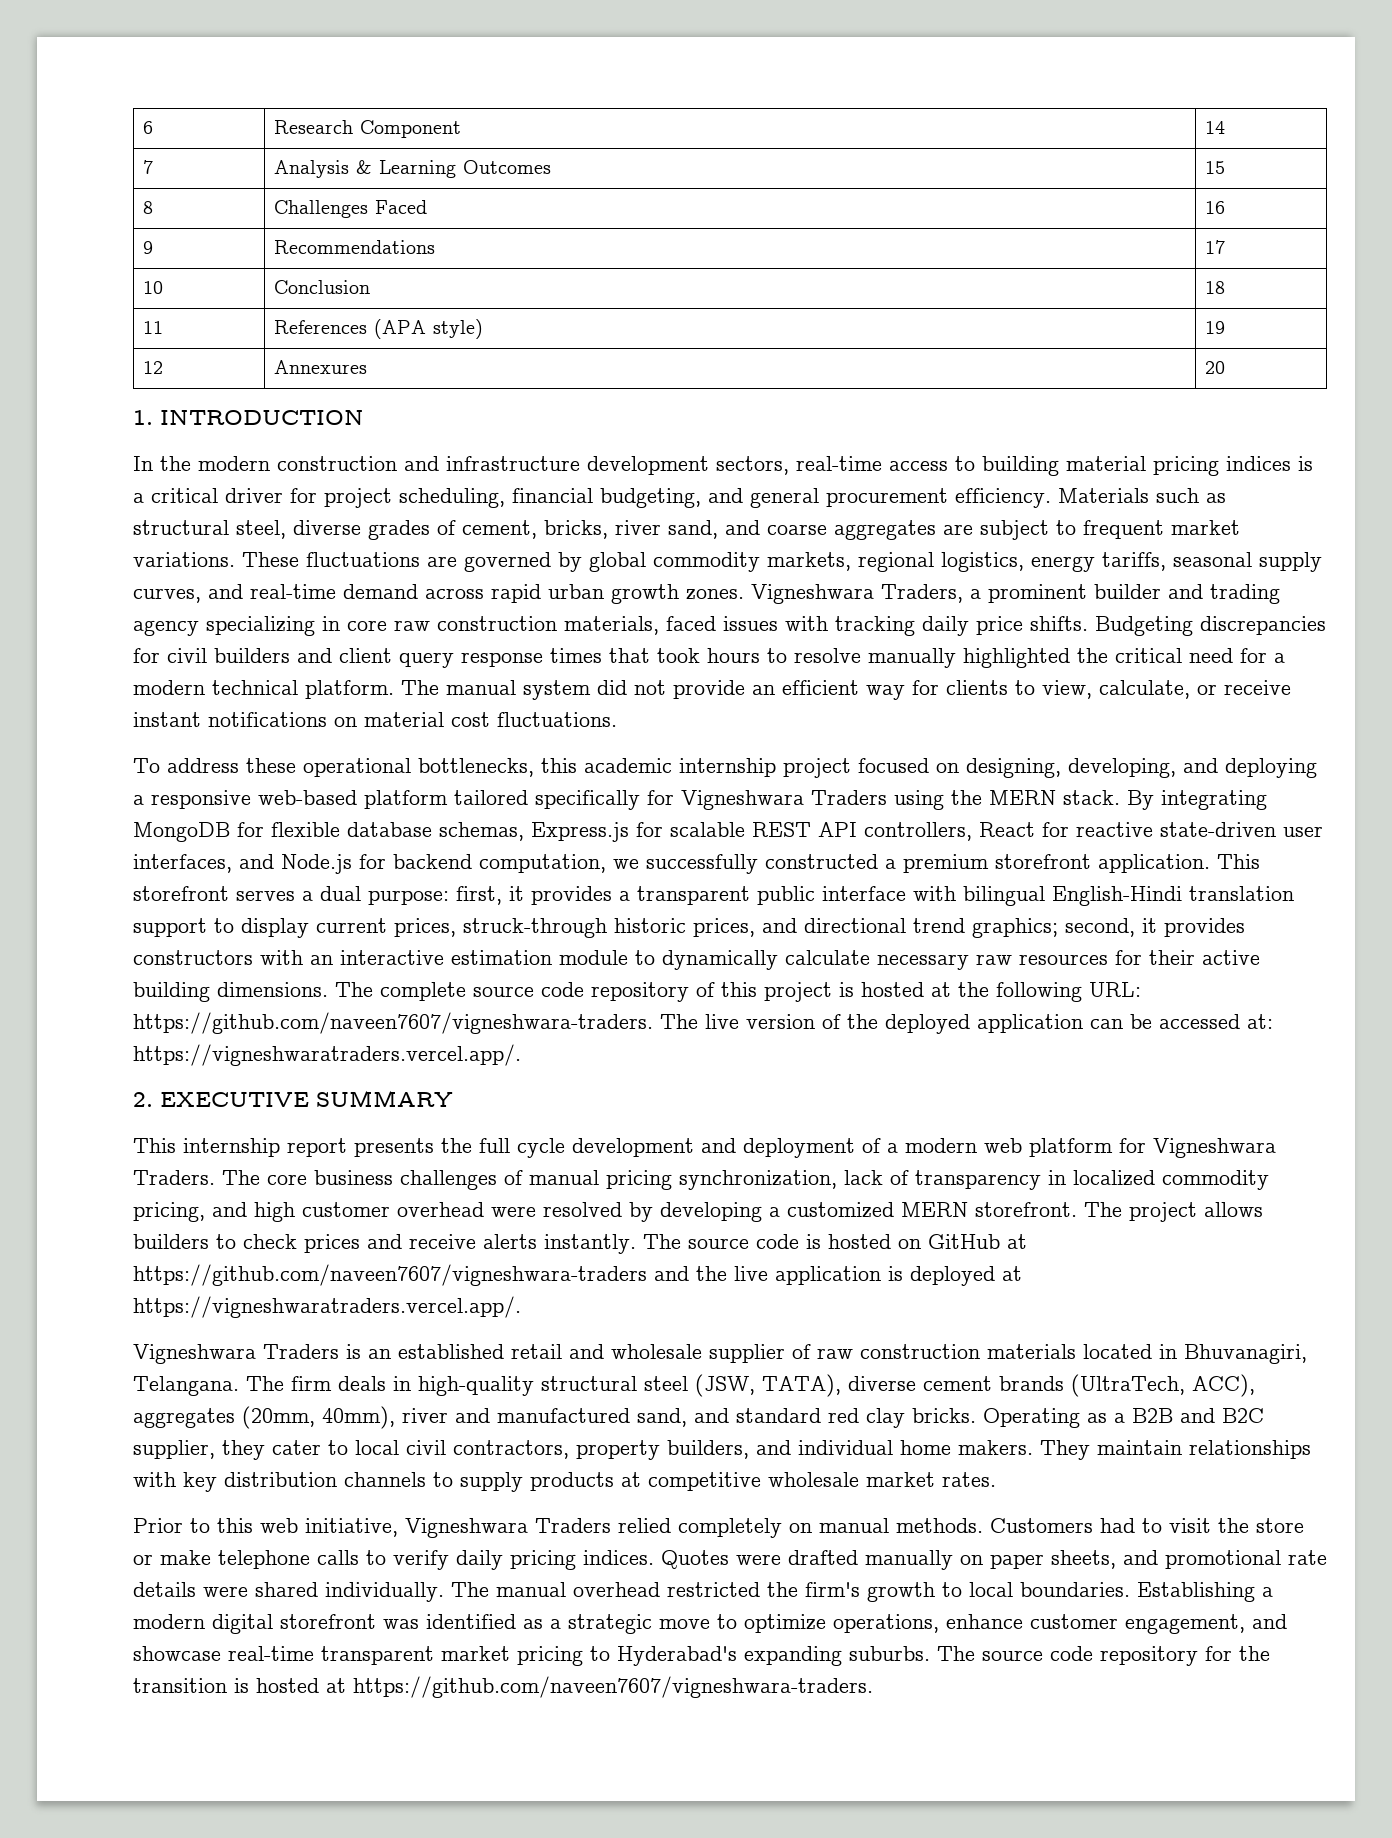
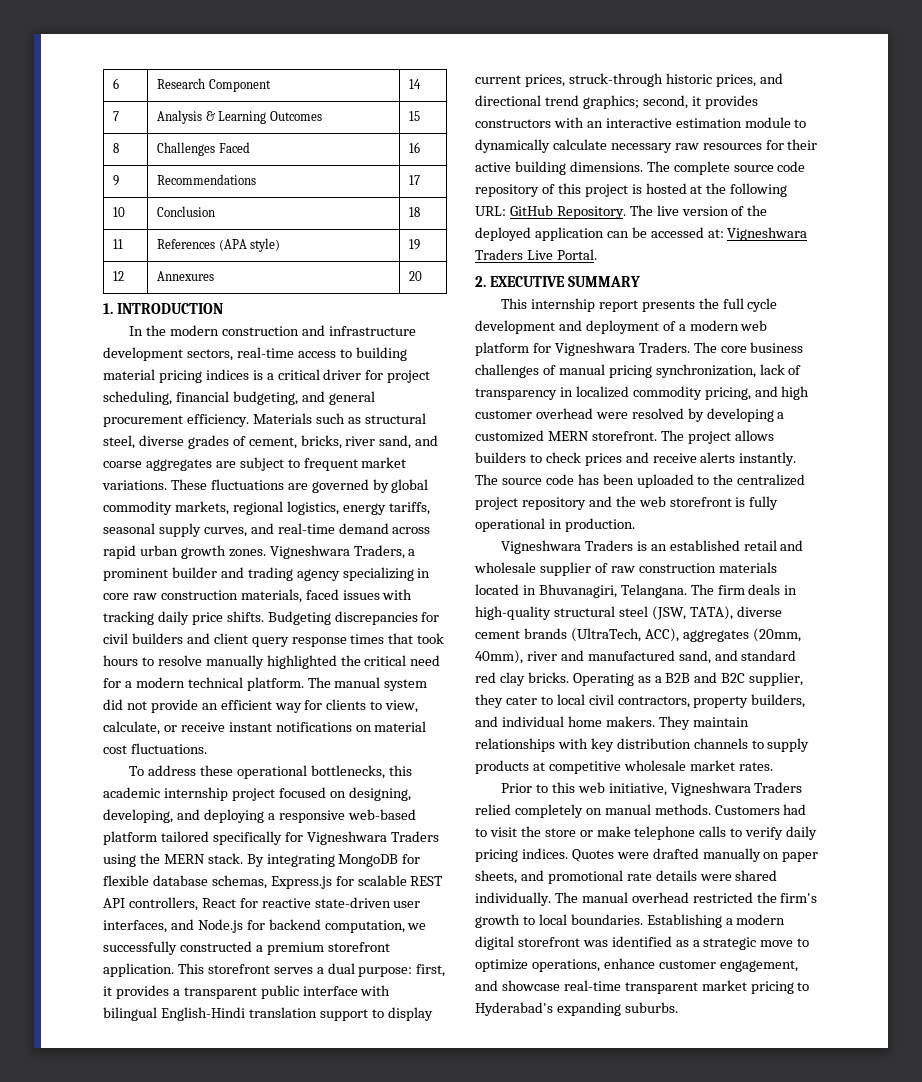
[133,1012,653,1034] https://github.com/naveen7607/vigneshwara-traders. -> [509,205,626,219] GitHub Repository.
[133,1044,521,1066] https://vigneshwaratraders.vercel.app/. -> [727,227,808,241] [475,249,597,260] Vigneshwara Traders Live Portal.
[806,1234,1027,1249] [133,1264,1022,1286] [133,1296,521,1318] is hosted on GitHub at https://github.com/naveen7607/vigneshwara-traders and the live application is deployed at https://vigneshwaratraders.vercel.app/. -> [577,474,806,488] [475,496,779,510] [475,518,635,532] has been uploaded to the centralized project repository and the web storefront is fully operational in production.
[937,1646,1270,1666] [133,1676,873,1698] The source code repository for the transition is hosted at https://github.com/naveen7607/vigneshwara-traders. -> (678, 1007) none

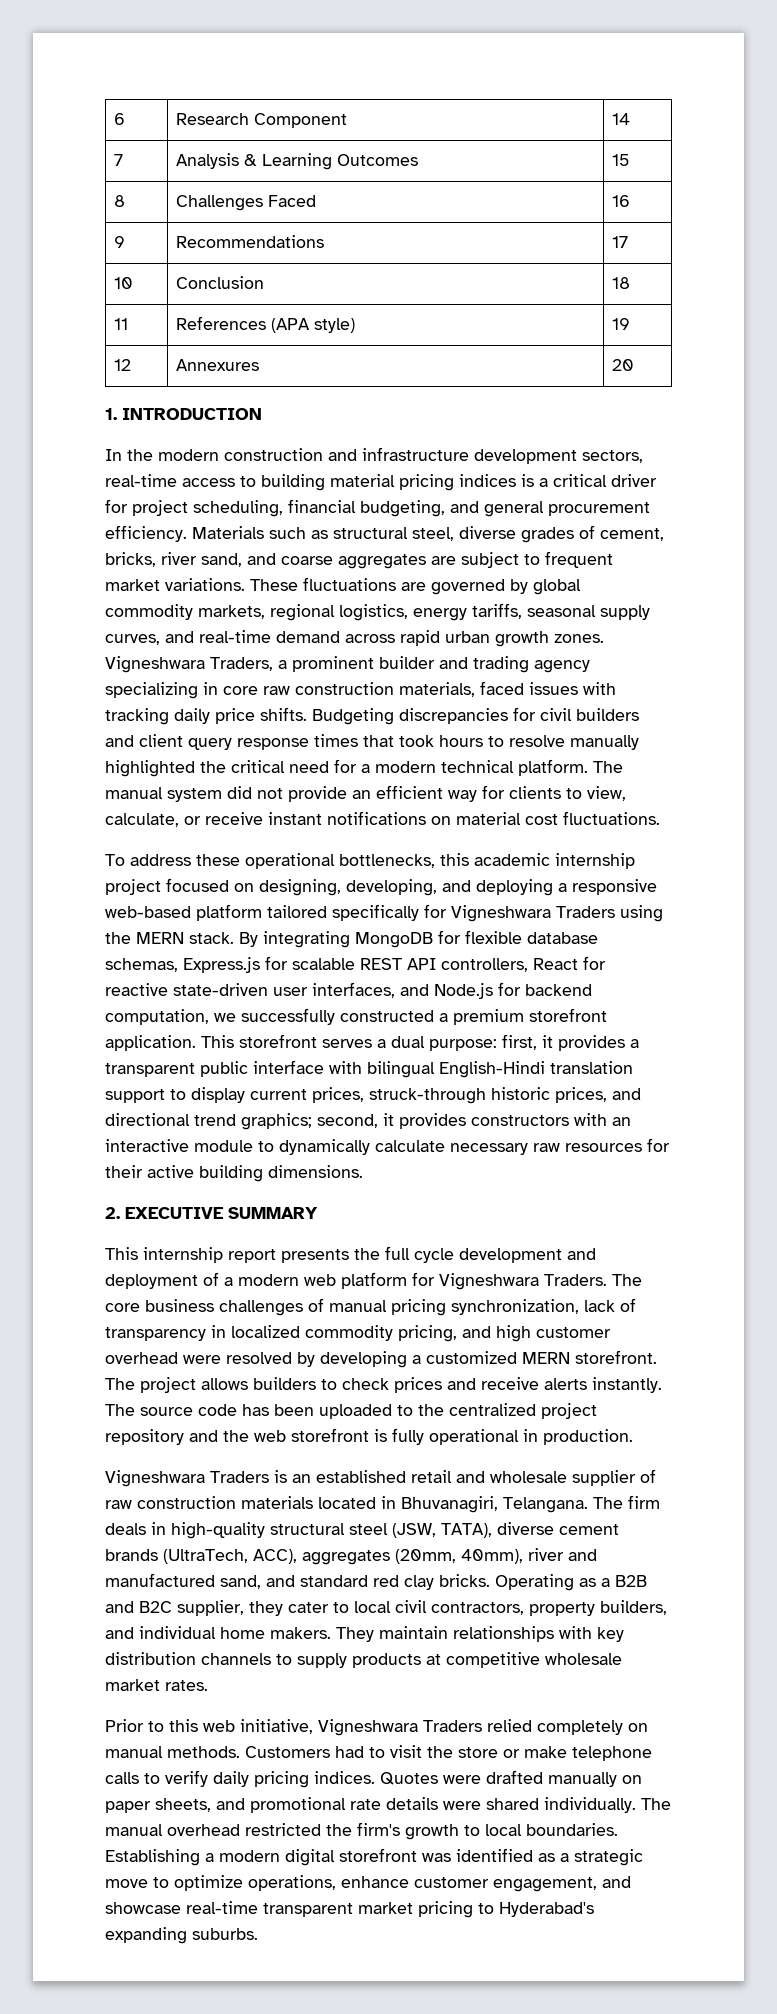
[675,118,742,128] estimation -> (189, 1145) none
[646,161,806,175] [475,183,788,197] [475,205,768,219] [475,227,808,241] [475,249,597,260] The complete source code repository of this project is hosted at the following URL: GitHub Repository. The live version of the deployed application can be accessed at: Vigneshwara Traders Live Portal. -> (363, 1171) none

